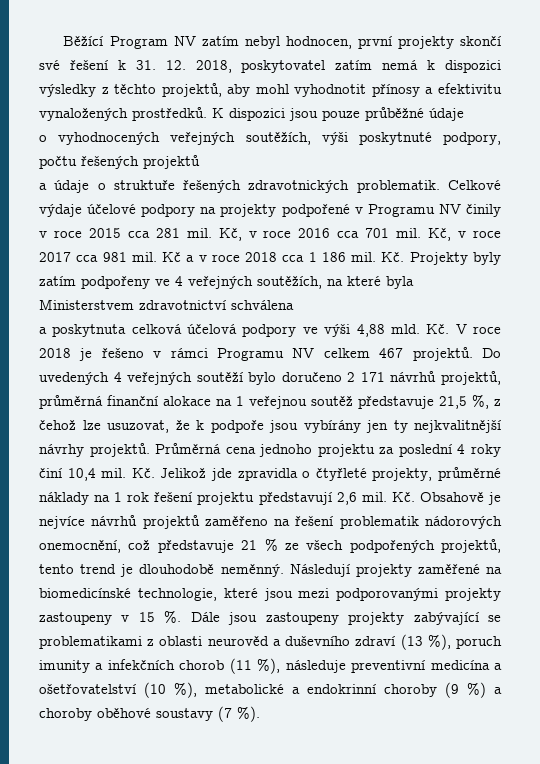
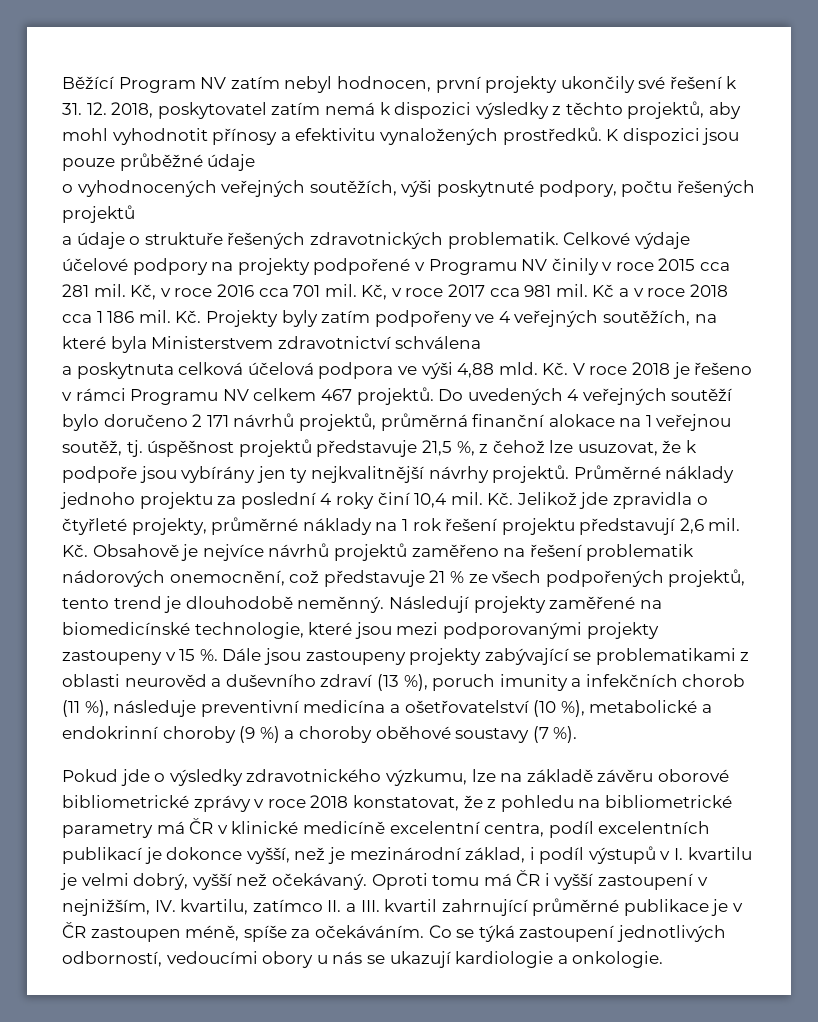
[460,36,502,46] skončí -> [560,76,635,93] ukončily
[242,324,297,337] podpory -> [318,362,394,379] podpora
[311,396,353,406] soutěž -> [62,439,312,457] soutěž, tj. úspěšnost projektů
[155,443,256,454] Průměrná cena -> [573,465,735,483] Průměrné náklady
(260, 714) none -> [62,769,729,786] [62,795,732,812] [62,818,711,838] [62,846,752,864] [60,870,708,890] [62,898,744,916] [62,922,726,942] [62,951,664,968] // Pokud jde o výsledky zdravotnického výzkumu, lze na základě závěru oborové bibliometrické zprávy v roce 2018 konstatovat, že z pohledu na bibliometrické parametry má ČR v klinické medicíně excelentní centra, podíl excelentních publikací je dokonce vyšší, než je mezinárodní základ, i podíl výstupů v I. kvartilu je velmi dobrý, vyšší než očekávaný. Oproti tomu má ČR i vyšší zastoupení v nejnižším, IV. kvartilu, zatímco II. a III. kvartil zahrnující průměrné publikace je v ČR zastoupen méně, spíše za očekáváním. Co se týká zastoupení jednotlivých odborností, vedoucími obory u nás se ukazují kardiologie a onkologie.

